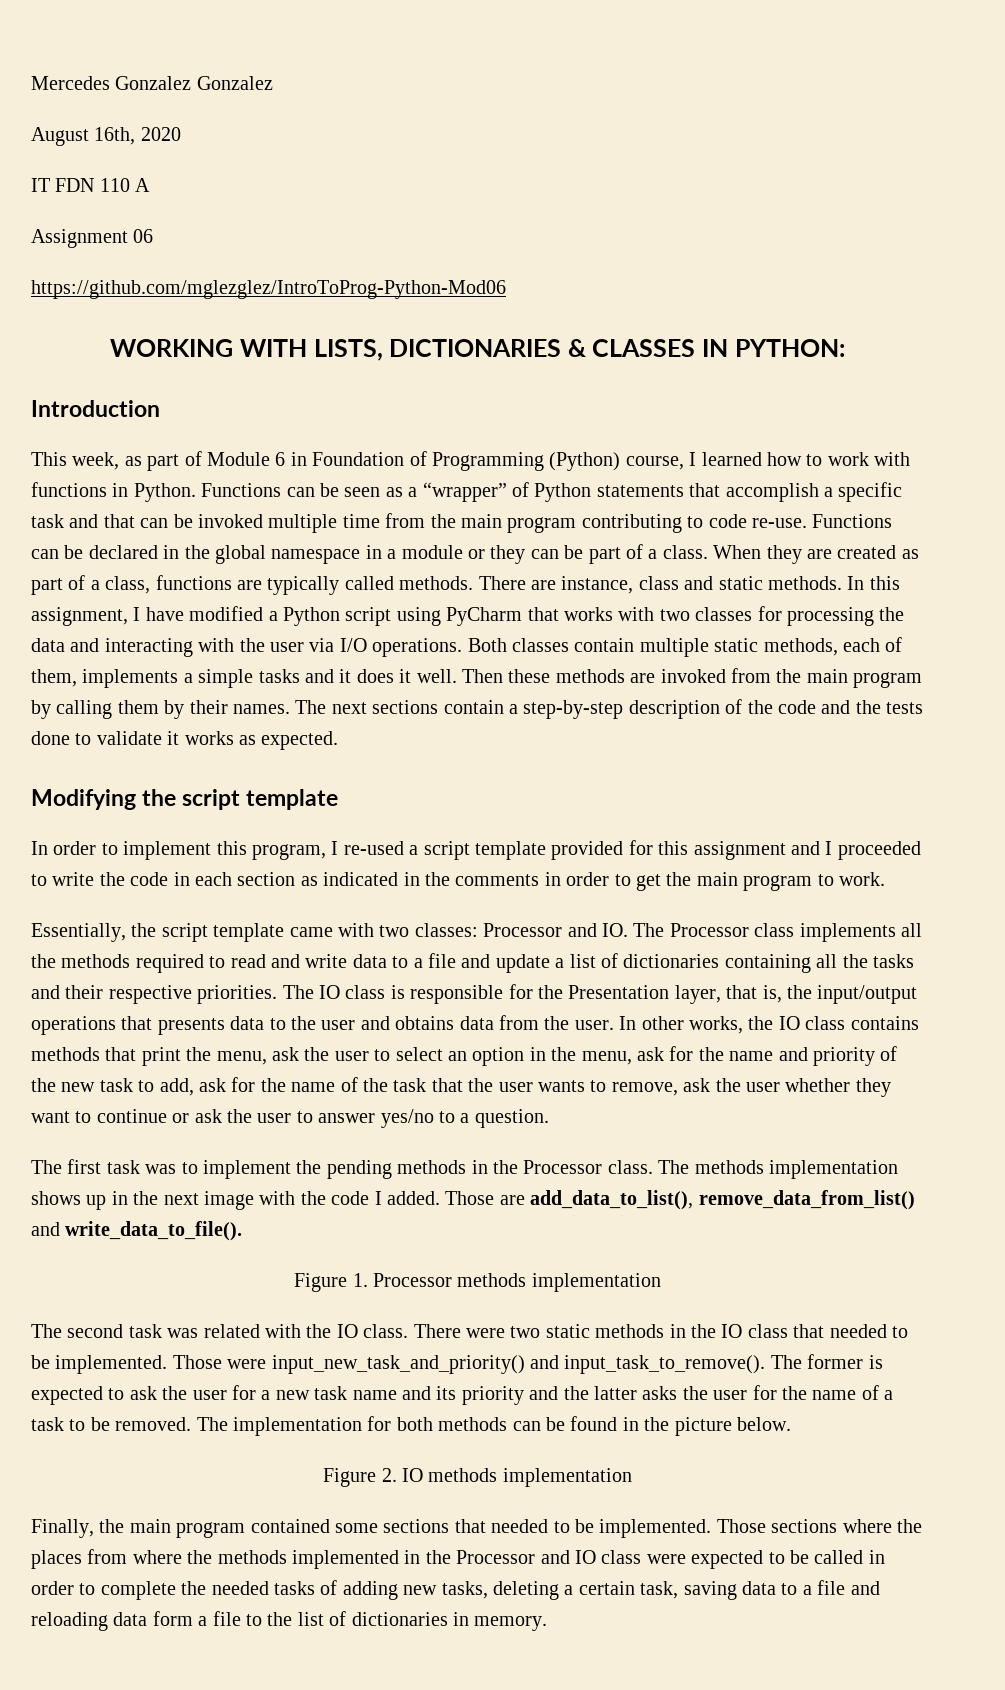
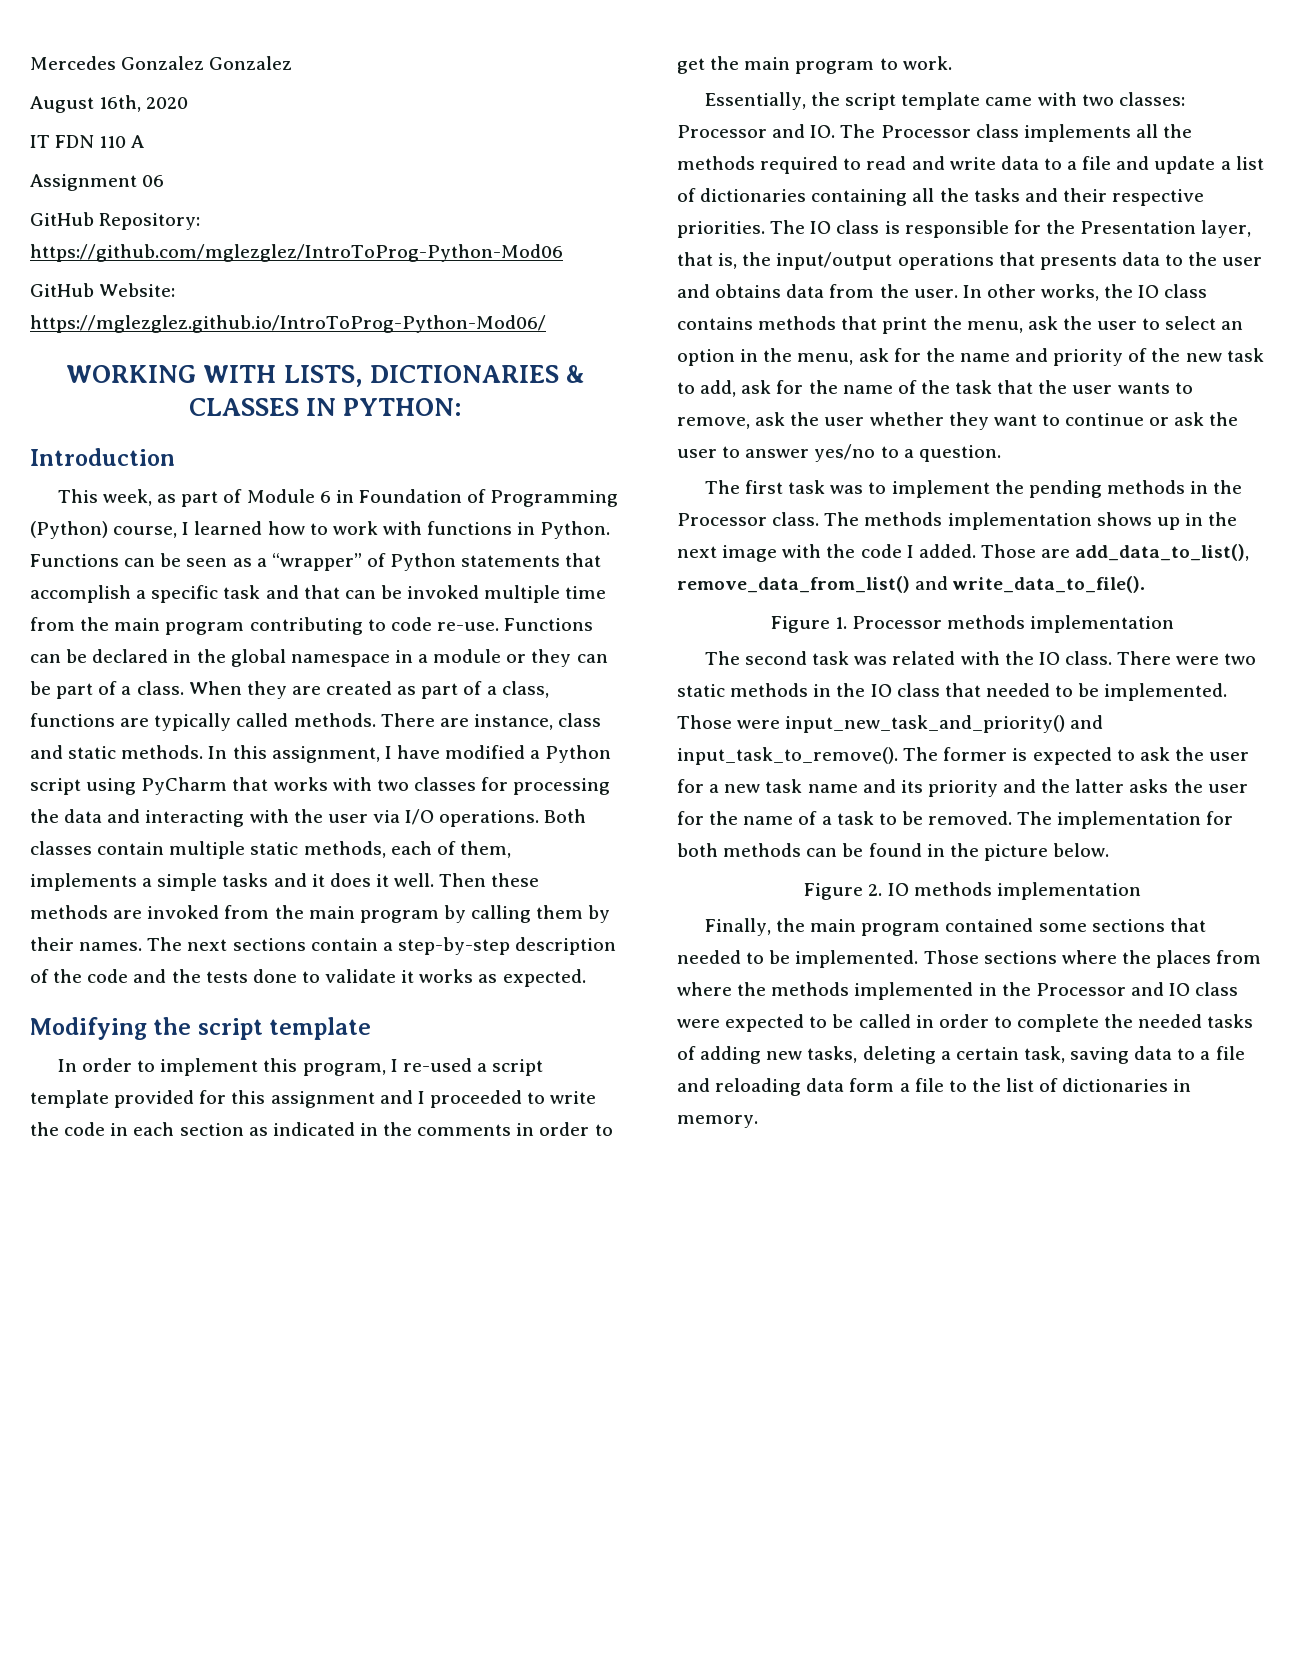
(154, 236) none -> [30,212,201,230] GitHub Repository:
(506, 289) none -> [30,283,176,297] [30,315,546,333] // GitHub Website: https://mglezglez.github.io/IntroToProg-Python-Mod06/

